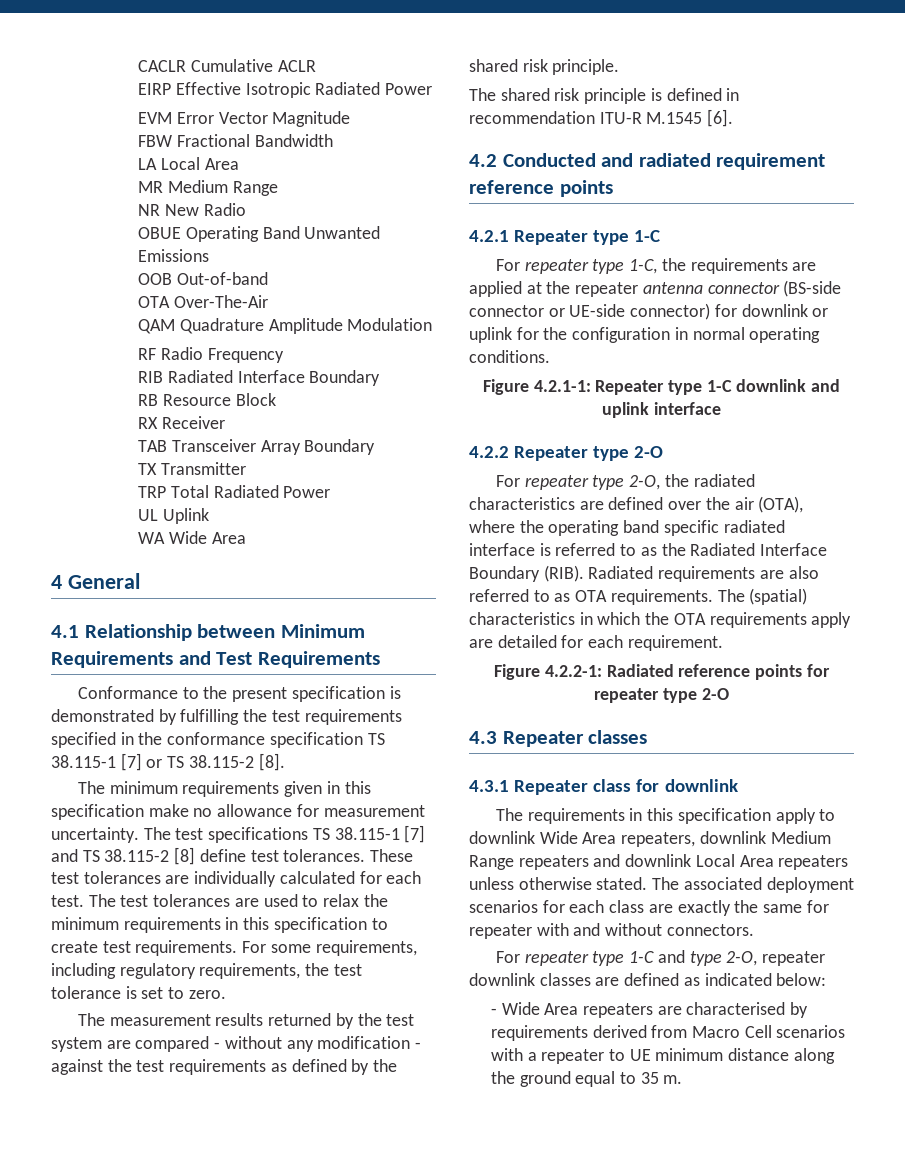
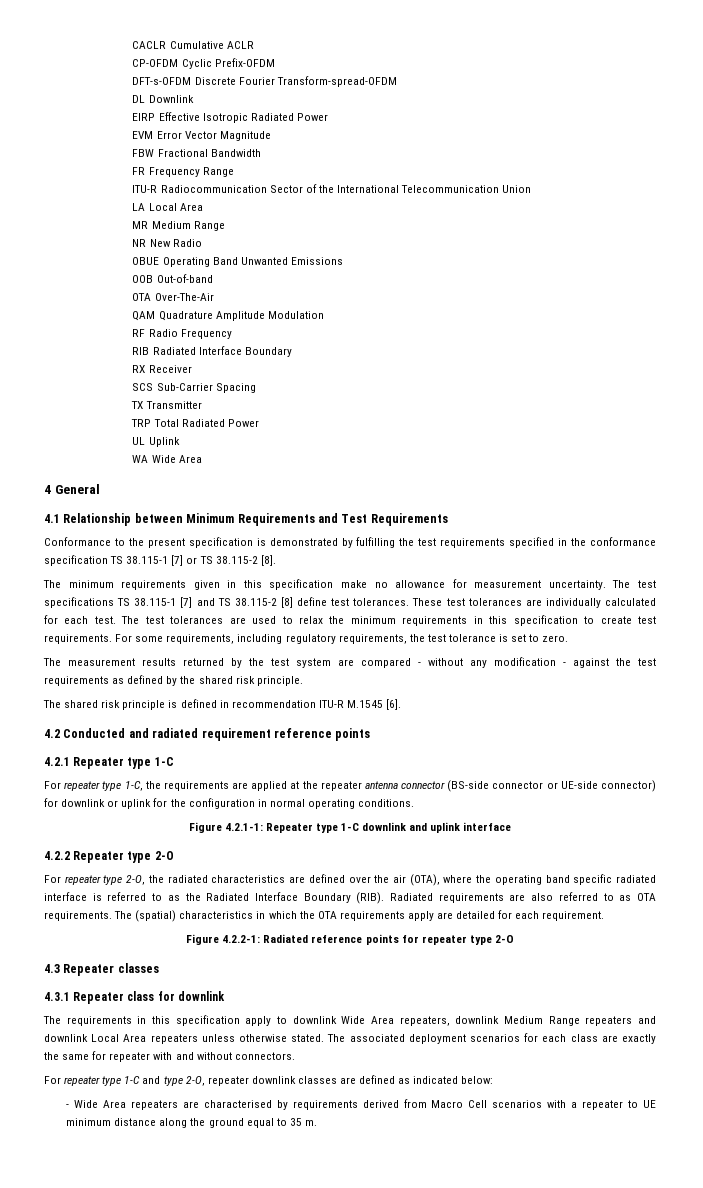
(316, 66) none -> [132,58,275,69] [132,76,397,87] [132,95,194,103] // CP-OFDM Cyclic Prefix-OFDM // DFT-s-OFDM Discrete Fourier Transform-spread-OFDM // DL Downlink
(333, 140) none -> [132,167,234,177] [132,184,532,193] // FR Frequency Range // ITU-R Radiocommunication Sector of the International Telecommunication Union
[138,393,276,406] // RB Resource Block -> (292, 352) none
[138,439,376,455] TAB Transceiver Array Boundary -> [132,383,256,393] SCS Sub-Carrier Spacing

